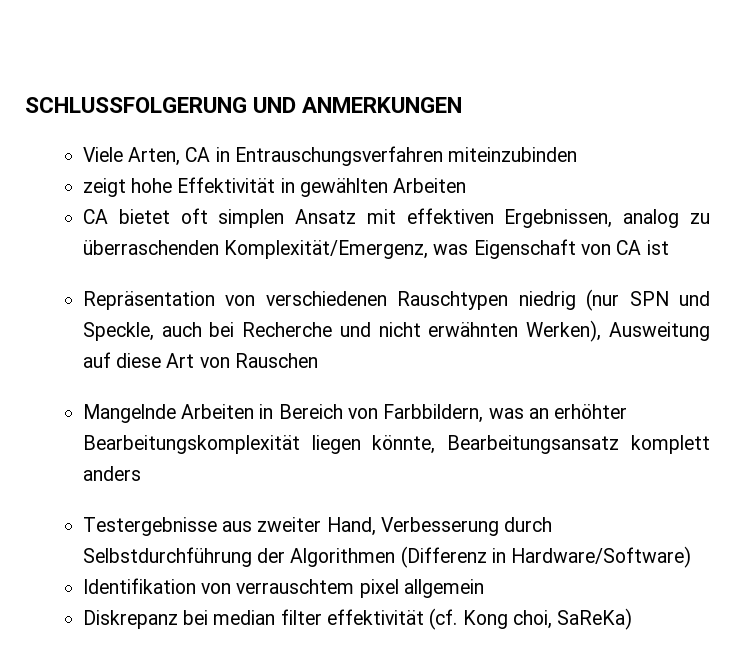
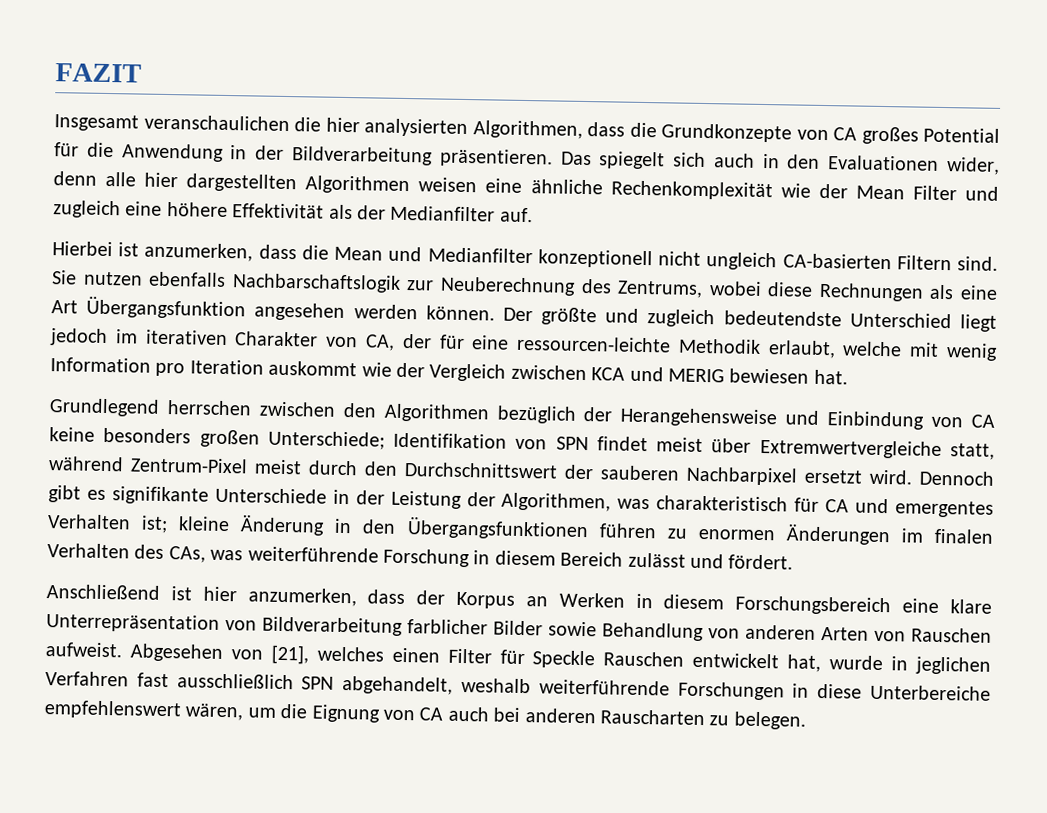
[25,97,463,113] [82,146,578,166] [82,177,467,197] [82,208,711,228] [82,239,669,259] [82,289,710,311] [82,320,710,342] [82,352,318,368] [82,404,628,423] [82,435,710,454] [82,466,141,481] [82,517,553,536] [82,546,692,568] [82,578,484,598] [82,608,633,630] SCHLUSSFOLGERUNG UND ANMERKUNGEN // Viele Arten, CA in Entrauschungsverfahren miteinzubinden // zeigt hohe Effektivität in gewählten Arbeiten // CA bietet oft simplen Ansatz mit effektiven Ergebnissen, analog zu überraschenden Komplexität/Emergenz, was Eigenschaft von CA ist // Repräsentation von verschiedenen Rauschtypen niedrig (nur SPN und Speckle, auch bei Recherche und nicht erwähnten Werken), Ausweitung auf diese Art von Rauschen // Mangelnde Arbeiten in Bereich von Farbbildern, was an erhöhter Bearbeitungskomplexität liegen könnte, Bearbeitungsansatz komplett anders // Testergebnisse aus zweiter Hand, Verbesserung durch Selbstdurchführung der Algorithmen (Differenz in Hardware/Software) // Identifikation von verrauschtem pixel allgemein // Diskrepanz bei median filter effektivität (cf. Kong choi, SaReKa) -> [55,63,142,83] [54,114,1000,145] [54,142,1001,175] [53,171,1000,201] [53,200,533,223] [52,241,999,271] [51,270,999,302] [51,296,997,332] [49,328,999,361] [50,357,848,385] [49,398,995,430] [49,427,995,460] [48,456,994,486] [48,485,995,518] [47,514,994,546] [47,543,794,570] [46,584,992,616] [46,613,992,643] [45,642,992,675] [45,671,991,701] [44,700,806,730] FAZIT // Insgesamt veranschaulichen die hier analysierten Algorithmen, dass die Grundkonzepte von CA großes Potential für die Anwendung in der Bildverarbeitung präsentieren. Das spiegelt sich auch in den Evaluationen wider, denn alle hier dargestellten Algorithmen weisen eine ähnliche Rechenkomplexität wie der Mean Filter und zugleich eine höhere Effektivität als der Medianfilter auf. // Hierbei ist anzumerken, dass die Mean und Medianfilter konzeptionell nicht ungleich CA-basierten Filtern sind. Sie nutzen ebenfalls Nachbarschaftslogik zur Neuberechnung des Zentrums, wobei diese Rechnungen als eine Art Übergangsfunktion angesehen werden können. Der größte und zugleich bedeutendste Unterschied liegt jedoch im iterativen Charakter von CA, der für eine ressourcen-leichte Methodik erlaubt, welche mit wenig Information pro Iteration auskommt wie der Vergleich zwischen KCA und MERIG bewiesen hat. // Grundlegend herrschen zwischen den Algorithmen bezüglich der Herangehensweise und Einbindung von CA keine besonders großen Unterschiede; Identifikation von SPN findet meist über Extremwertvergleiche statt, während Zentrum-Pixel meist durch den Durchschnittswert der sauberen Nachbarpixel ersetzt wird. Dennoch gibt es signifikante Unterschiede in der Leistung der Algorithmen, was charakteristisch für CA und emergentes Verhalten ist; kleine Änderung in den Übergangsfunktionen führen zu enormen Änderungen im finalen Verhalten des CAs, was weiterführende Forschung in diesem Bereich zulässt und fördert. // Anschließend ist hier anzumerken, dass der Korpus an Werken in diesem Forschungsbereich eine klare Unterrepräsentation von Bildverarbeitung farblicher Bilder sowie Behandlung von anderen Arten von Rauschen aufweist. Abgesehen von [21], welches einen Filter für Speckle Rauschen entwickelt hat, wurde in jeglichen Verfahren fast ausschließlich SPN abgehandelt, weshalb weiterführende Forschungen in diese Unterbereiche empfehlenswert wären, um die Eignung von CA auch bei anderen Rauscharten zu belegen.

